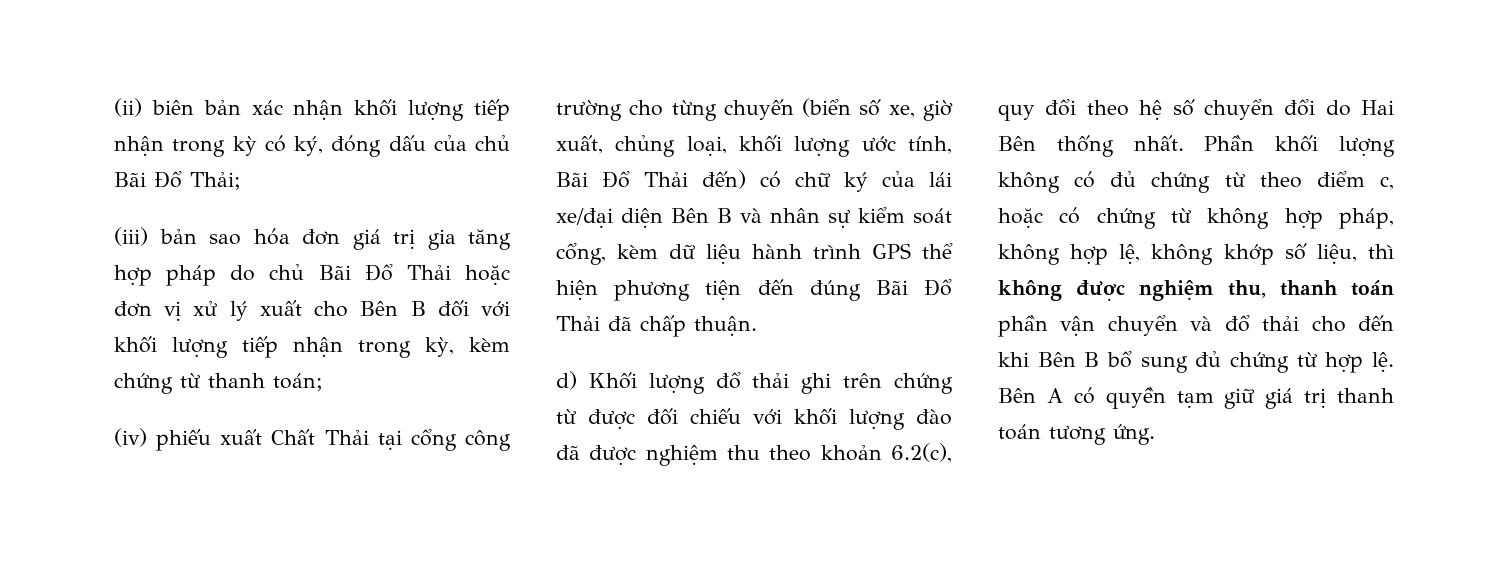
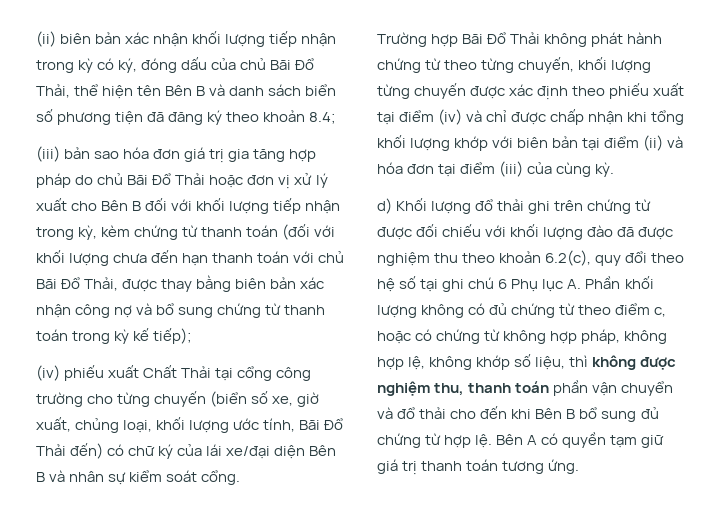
[190,172,241,190] Thải; -> [36,84,337,99] [36,109,337,125] Thải, thể hiện tên Bên B và danh sách biển số phương tiện đã đăng ký theo khoản 8.4;
[273,373,323,391] toán; -> [246,224,336,240] [36,250,345,266] [36,275,325,292] [36,303,326,318] [36,328,193,344] toán (đối với khối lượng chưa đến hạn thanh toán với chủ Bãi Đổ Thải, được thay bằng biên bản xác nhận công nợ và bổ sung chứng từ thanh toán trong kỳ kế tiếp);
[556,243,953,265] [556,279,952,301] [556,315,757,337] cổng, kèm dữ liệu hành trình GPS thể hiện phương tiện đến đúng Bãi Đổ Thải đã chấp thuận. -> [201,470,241,485] [377,32,663,47] [377,57,652,73] [377,83,685,100] [377,109,685,125] [377,135,684,151] [377,161,615,177] cổng. // Trường hợp Bãi Đổ Thải không phát hành chứng từ theo từng chuyến, khối lượng từng chuyến được xác định theo phiếu xuất tại điểm (iv) và chỉ được chấp nhận khi tổng khối lượng khớp với biên bản tại điểm (ii) và hóa đơn tại điểm (iii) của cùng kỳ.
[1203,99,1394,120] [998,135,1184,157] chuyển đổi do Hai Bên thống nhất. -> [420,277,582,292] tại ghi chú 6 Phụ lục A.

